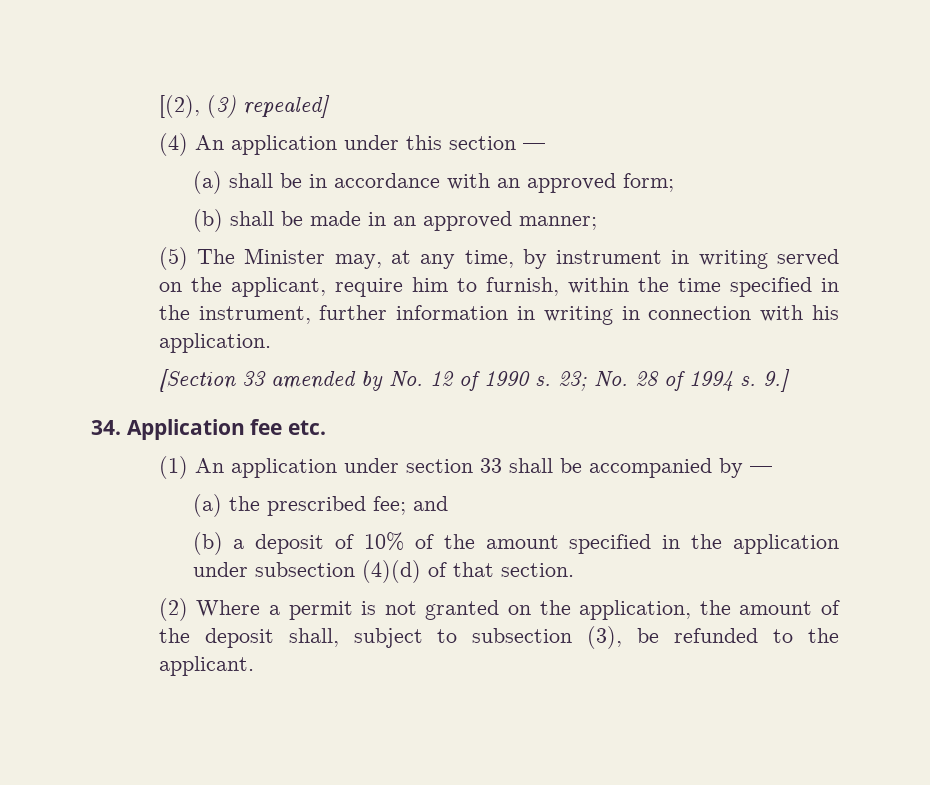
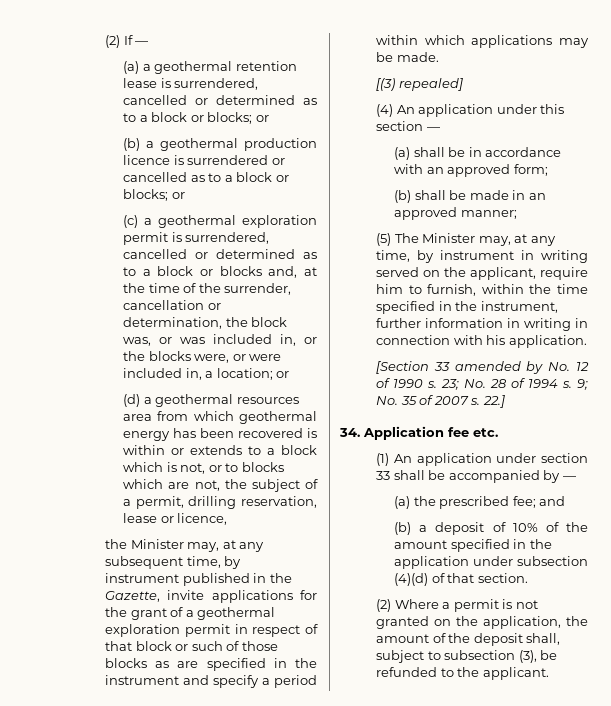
[158,95,236,118] [(2), (3) -> [105,35,149,48] [123,61,297,74] [123,78,259,90] [123,95,317,105] [123,112,269,124] [123,138,317,151] [123,155,285,165] [123,172,289,182] [123,189,185,201] [123,215,317,228] [123,232,270,245] [123,249,317,259] [123,266,317,278] [123,283,292,295] [123,300,221,310] [123,317,288,329] [123,334,317,346] [123,351,282,363] [123,368,290,380] [123,394,299,407] [123,411,317,424] [123,428,317,441] [123,445,317,455] [123,462,284,474] [123,479,318,492] [123,496,317,509] [123,513,228,525] [105,539,265,552] [105,556,242,569] [105,573,292,586] [105,590,317,603] [105,607,276,620] [105,624,318,637] [105,641,278,651] [105,658,317,671] [105,675,317,688] [376,35,589,48] [376,52,439,62] [376,78,396,91] (2) If — // (a) a geothermal retention lease is surrendered, cancelled or determined as to a block or blocks; or // (b) a geothermal production licence is surrendered or cancelled as to a block or blocks; or // (c) a geothermal exploration permit is surrendered, cancelled or determined as to a block or blocks and, at the time of the surrender, cancellation or determination, the block was, or was included in, or the blocks were, or were included in, a location; or // (d) a geothermal resources area from which geothermal energy has been recovered is within or extends to a block which is not, or to blocks which are not, the subject of a permit, drilling reservation, lease or licence, // the Minister may, at any subsequent time, by instrument published in the Gazette, invite applications for the grant of a geothermal exploration permit in respect of that block or such of those blocks as are specified in the instrument and specify a period within which applications may be made. // [(3)
[762,369,790,392] 9.] -> [577,379,588,390] [376,395,505,408] 9; No. 35 of 2007 s. 22.]

